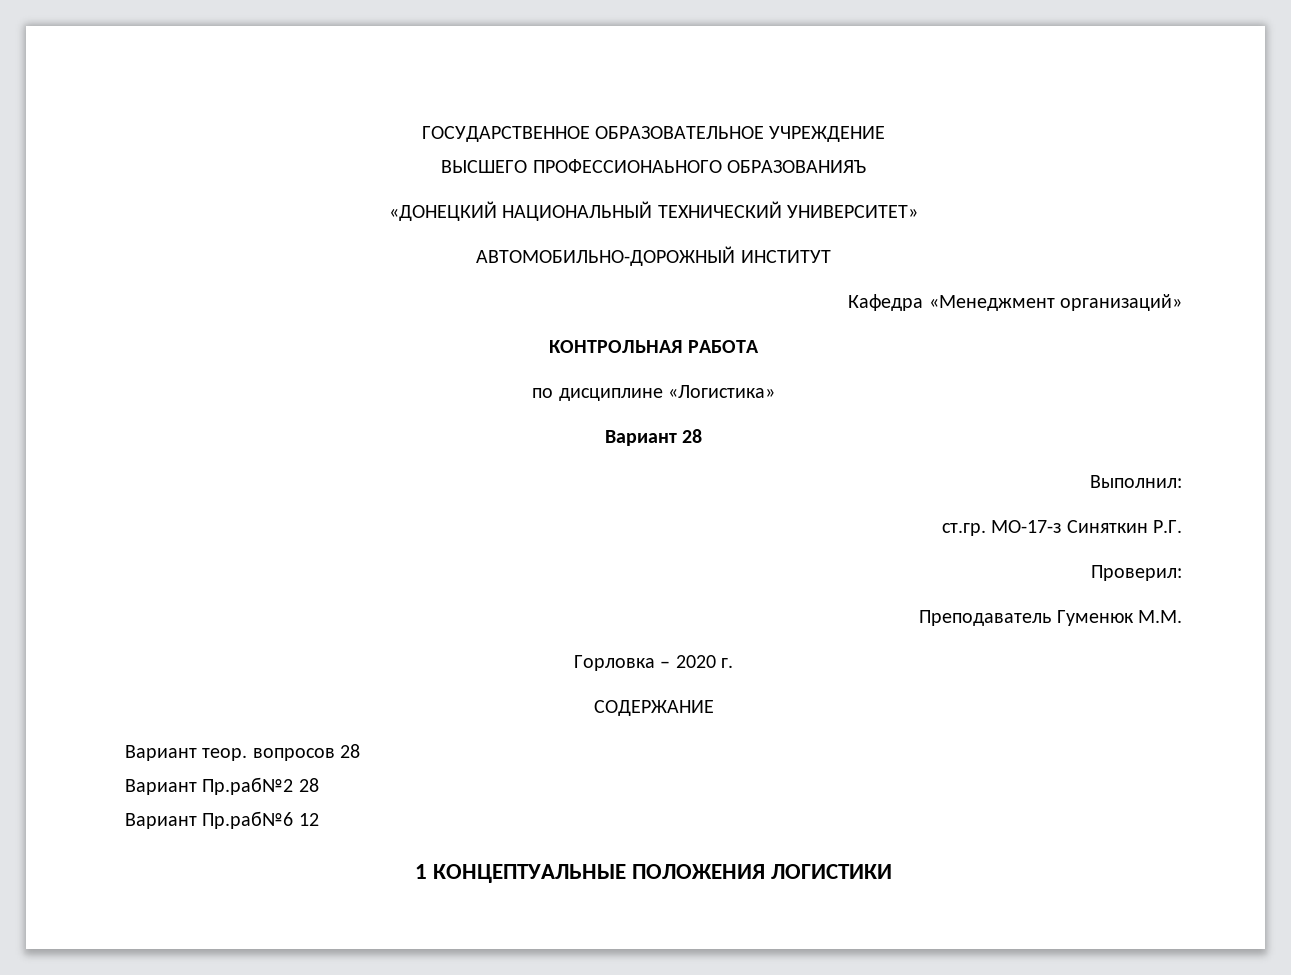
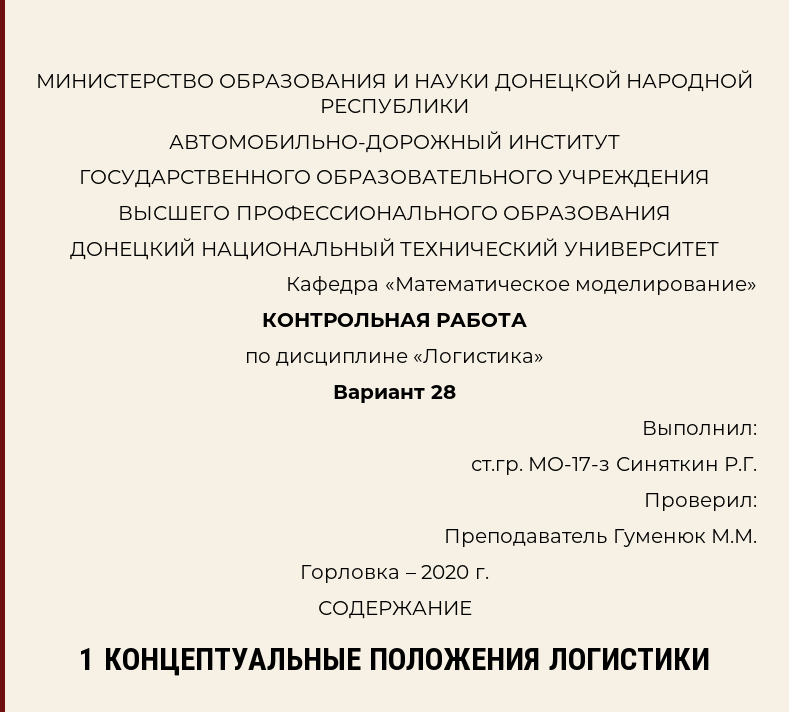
[421,126,886,142] [441,159,866,173] [388,201,919,221] [476,246,831,266] ГОСУДАРСТВЕННОЕ ОБРАЗОВАТЕЛЬНОЕ УЧРЕЖДЕНИЕ // ВЫСШЕГО ПРОФЕССИОНАЬНОГО ОБРАЗОВАНИЯЪ // «ДОНЕЦКИЙ НАЦИОНАЛЬНЫЙ ТЕХНИЧЕСКИЙ УНИВЕРСИТЕТ» // АВТОМОБИЛЬНО-ДОРОЖНЫЙ ИНСТИТУТ -> [36,70,753,92] [320,99,469,114] [169,131,620,153] [78,170,711,188] [118,205,671,221] [70,238,719,260] МИНИСТЕРСТВО ОБРАЗОВАНИЯ И НАУКИ ДОНЕЦКОЙ НАРОДНОЙ РЕСПУБЛИКИ // АВТОМОБИЛЬНО-ДОРОЖНЫЙ ИНСТИТУТ // ГОСУДАРСТВЕННОГО ОБРАЗОВАТЕЛЬНОГО УЧРЕЖДЕНИЯ // ВЫСШЕГО ПРОФЕССИОНАЛЬНОГО ОБРАЗОВАНИЯ // ДОНЕЦКИЙ НАЦИОНАЛЬНЫЙ ТЕХНИЧЕСКИЙ УНИВЕРСИТЕТ
[928,294,1182,311] «Менеджмент организаций» -> [384,277,757,295] «Математическое моделирование»
[125,744,361,761] [125,777,319,795] [125,811,319,829] // Вариант теор. вопросов 28 // Вариант Пр.раб№2 28 // Вариант Пр.раб№6 12 -> (472, 610) none

